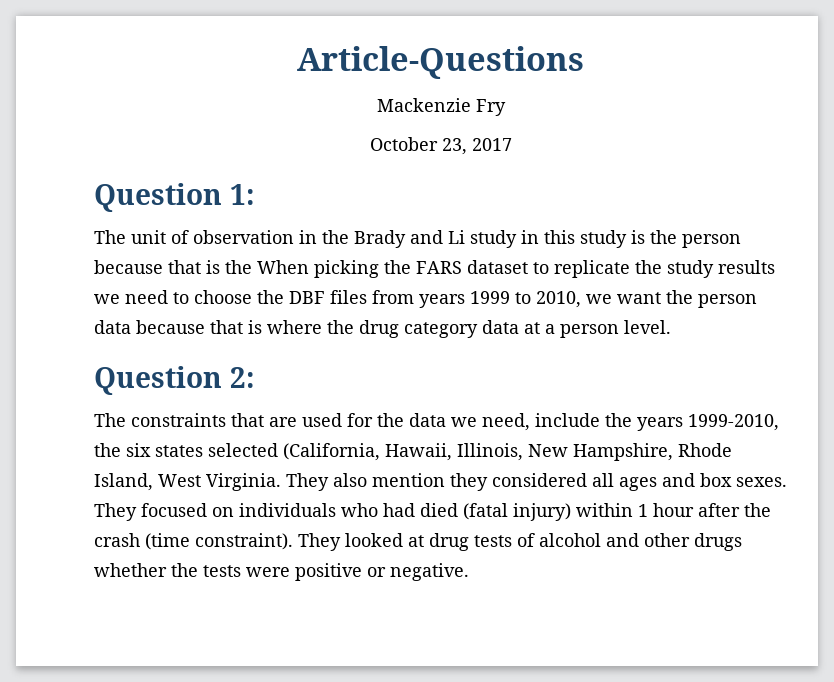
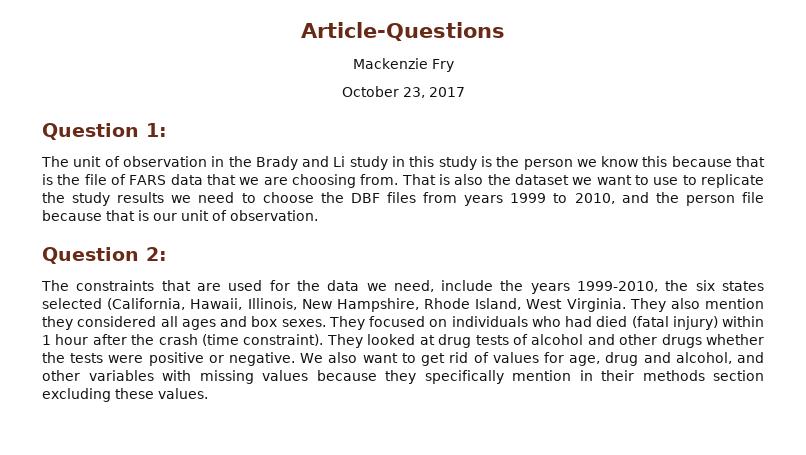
(741, 241) none -> [576,156,668,167] we know this
[257,260,528,278] When picking the FARS dataset -> [84,174,679,188] file of FARS data that we are choosing from. That is also the dataset we want to use
[586,290,757,308] [94,320,671,338] we want the person data because that is where the drug category data at a person level. -> [621,192,764,206] [42,210,318,221] and the person file because that is our unit of observation.
(469, 572) none -> [300,352,765,366] [42,370,764,384] [42,388,208,402] We also want to get rid of values for age, drug and alcohol, and other variables with missing values because they specifically mention in their methods section excluding these values.

